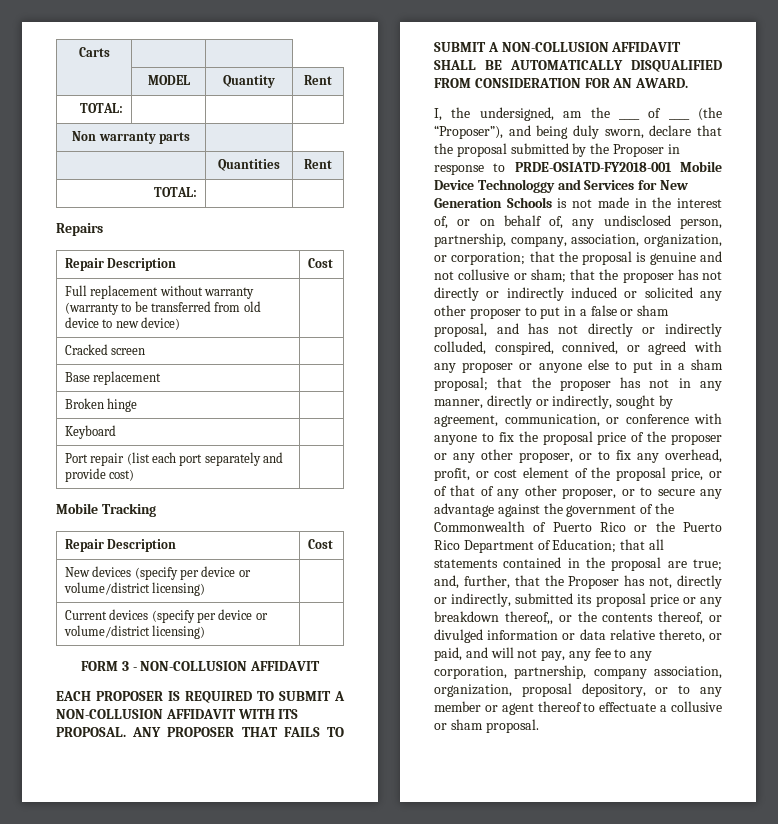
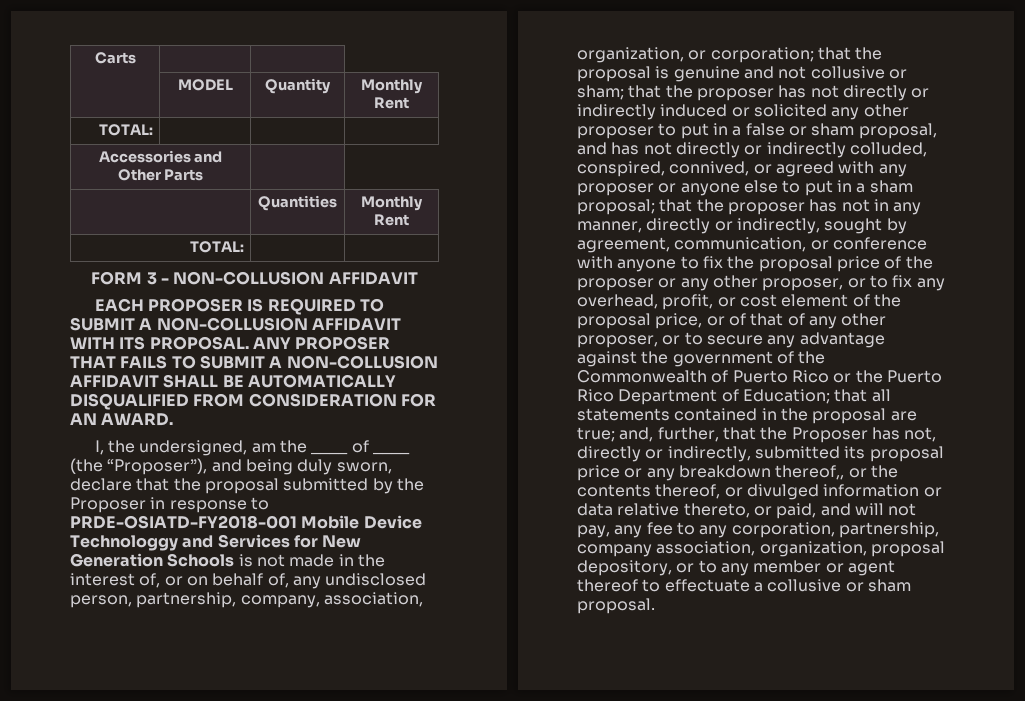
(275, 81) none -> [361,79,423,94] Monthly
[72,131,190,144] Non warranty parts -> [98,150,223,163] [117,169,204,181] Accessories and Other Parts
[304,159,332,169] [154,187,198,197] [56,223,103,236] [64,258,177,271] [307,258,333,268] [64,285,254,299] [64,301,261,315] [64,317,180,330] [64,344,146,355] [64,371,162,385] [64,398,138,412] [64,425,116,439] [64,452,284,466] [64,468,135,482] [56,503,156,517] [64,539,177,552] [307,539,333,549] [64,566,251,580] [63,582,206,596] [64,609,268,623] [63,625,206,639] Rent // TOTAL: | | // Repairs // Repair Description | Cost // Full replacement without warranty (warranty to be transferred from old device to new device) | // Cracked screen | // Base replacement | // Broken hinge | // Keyboard | // Port repair (list each port separately and provide cost) | // Mobile Tracking // Repair Description | Cost // New devices (specify per device or volume/district licensing) | // Current devices (specify per device or volume/district licensing) | -> [361,196,423,211] [374,214,409,226] [189,241,244,253] Monthly Rent // TOTAL: | |

